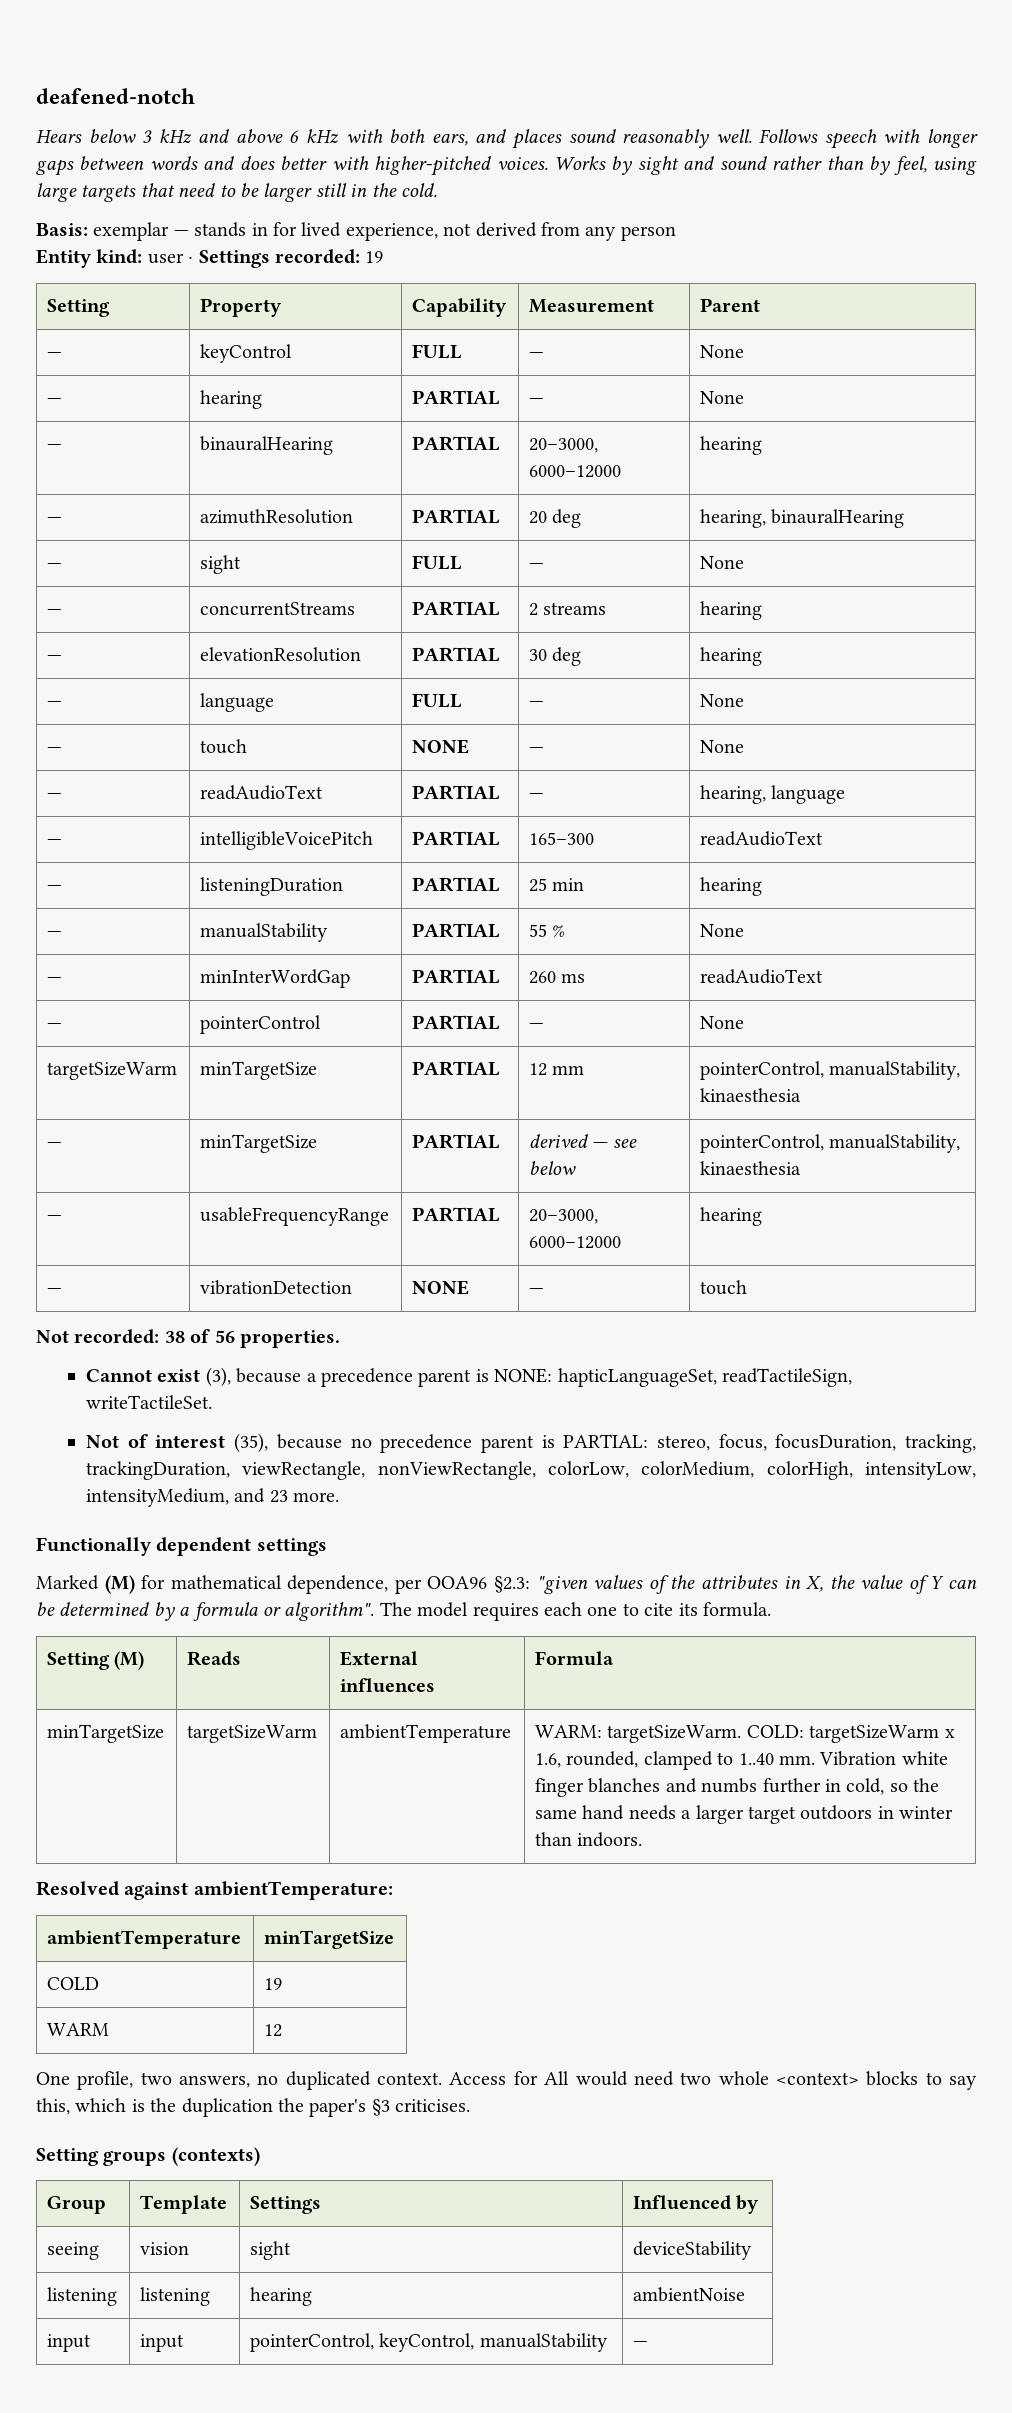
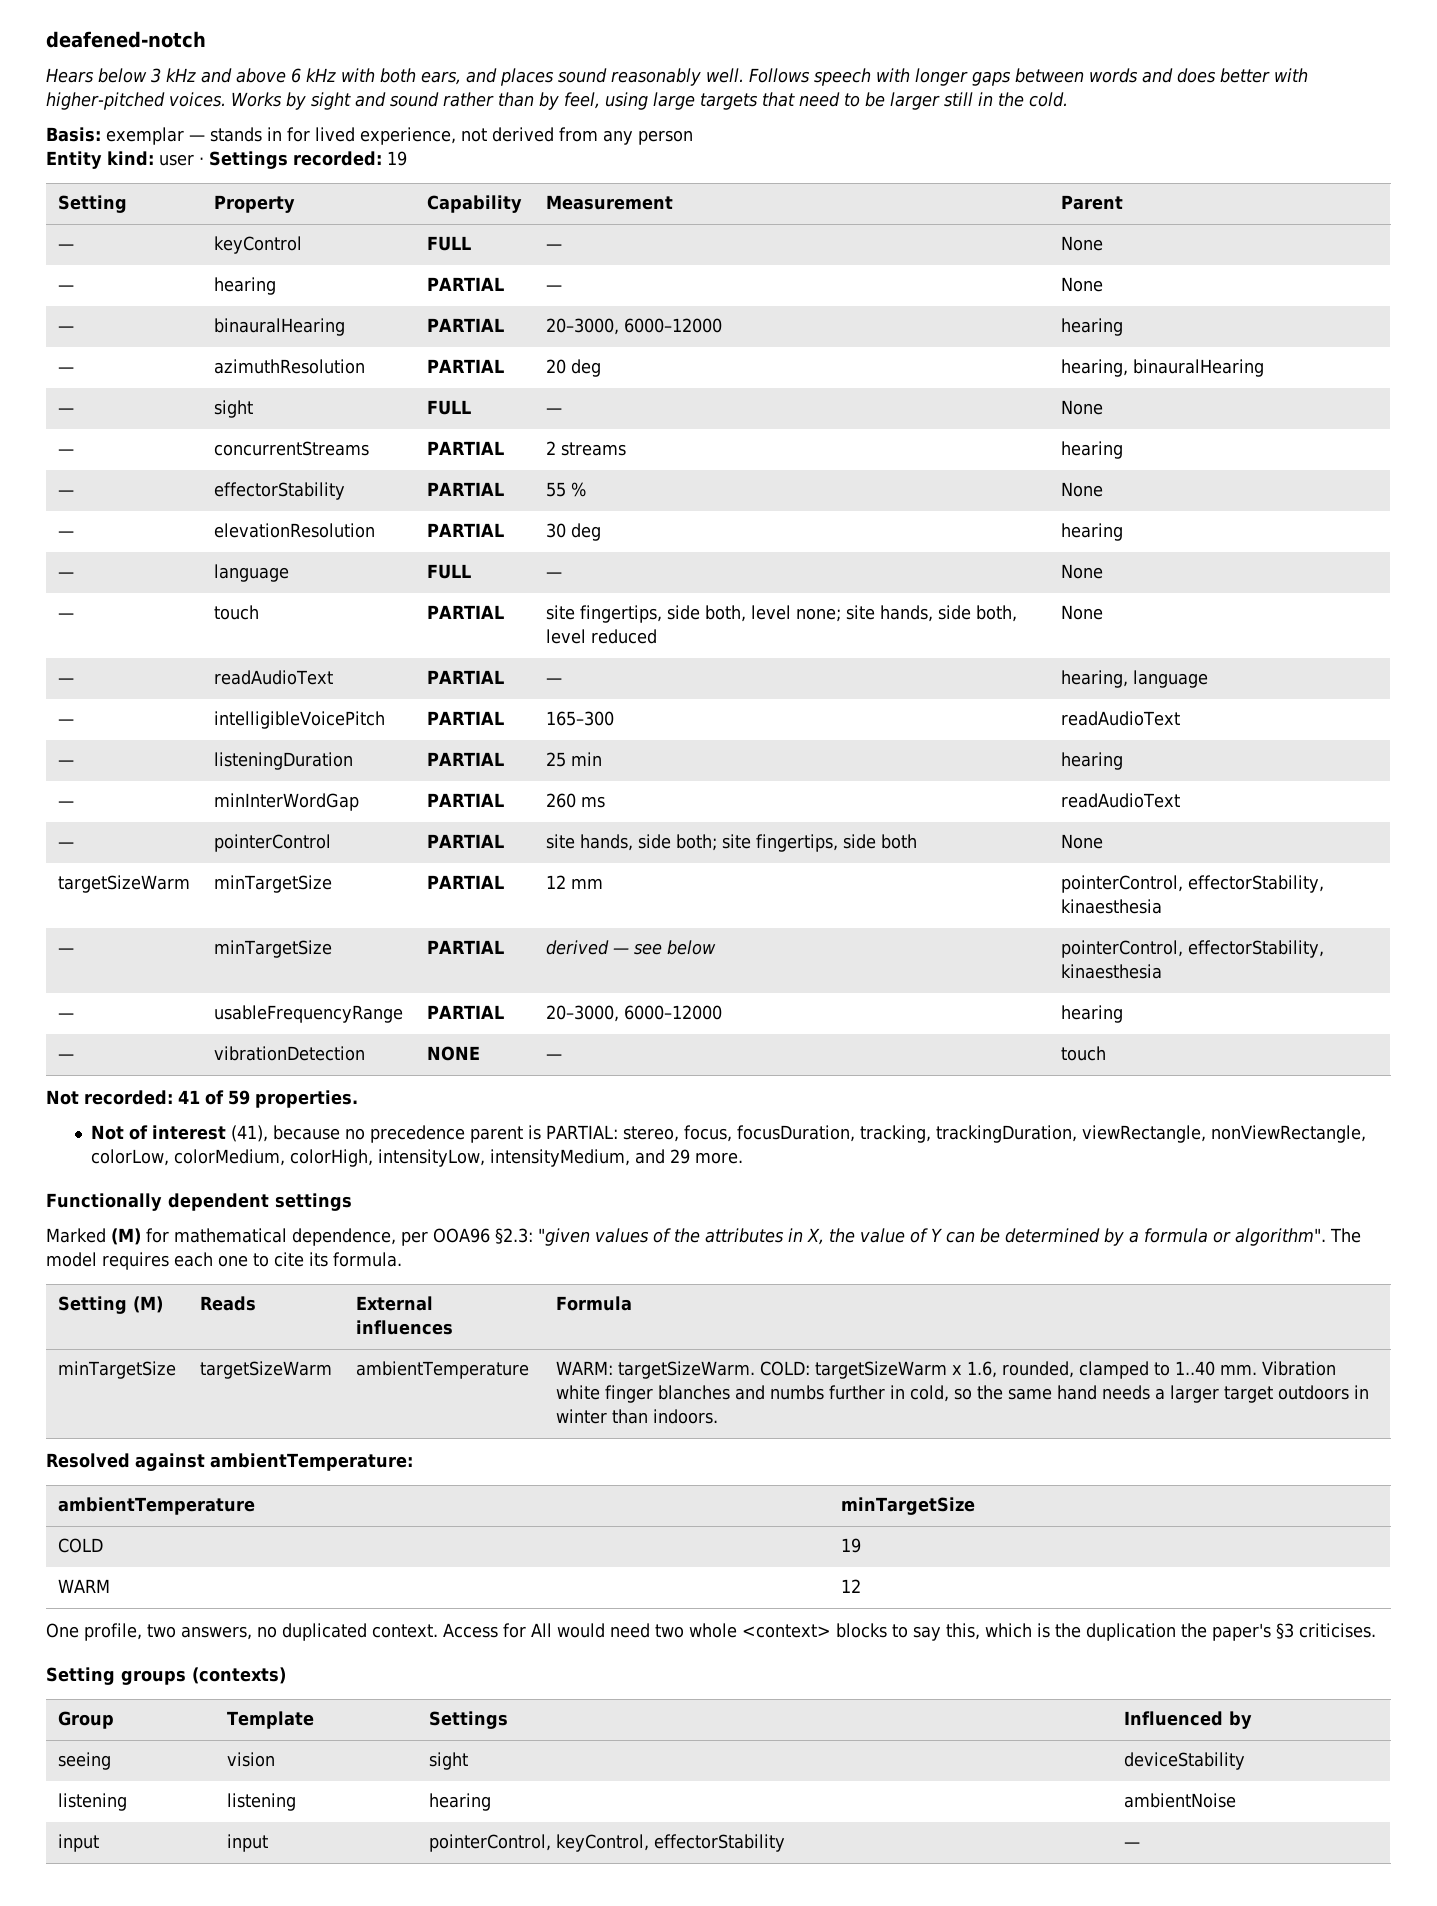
(763, 610) none -> [57,490,74,496] [213,482,345,500] [426,482,504,496] [545,482,586,497] [1060,482,1103,497] // — | effectorStability | PARTIAL | 55 % | None
[412,739,470,754] [529,747,545,753] NONE | — -> [426,605,504,619] [545,605,1017,623] [545,629,657,644] PARTIAL | site fingertips, side both, level none; site hands, side both, level reduced
[47,931,63,937] [200,923,329,942] [412,923,501,938] [529,924,566,937] [700,924,745,937] // — | manualStability | PARTIAL | 55 % | None -> (1123, 761) none
[529,1023,545,1029] — -> [545,834,917,852] site hands, side both; site fingertips, side both
[829,1061,961,1080] manualStability, -> [1187,875,1324,893] effectorStability,
[829,1134,961,1153] manualStability, -> [1187,940,1324,958] effectorStability,
[164,1329,340,1348] [86,1367,853,1387] [86,1395,213,1409] 38 of 56 properties. // Cannot exist (3), because a precedence parent is NONE: hapticLanguageSet, readTactileSign, writeTactileSet. -> [178,1090,358,1108] 41 of 59 properties.
[234,1433,269,1453] (35), -> [231,1125,269,1142] (41),
[269,1490,288,1503] 23 -> [670,1149,691,1164] 29
[479,2333,608,2352] manualStability -> [653,1834,785,1852] effectorStability

